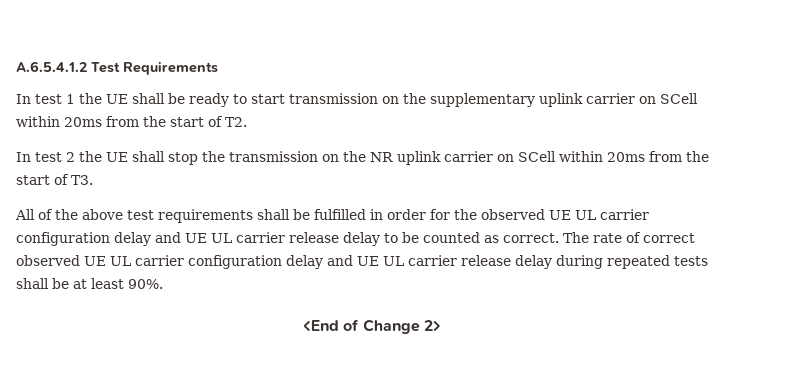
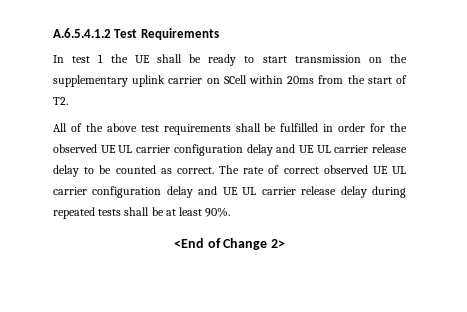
[16,151,709,165] [16,174,93,185] // In test 2 the UE shall stop the transmission on the NR uplink carrier on SCell within 20ms from the start of T3. -> (68, 101) none

